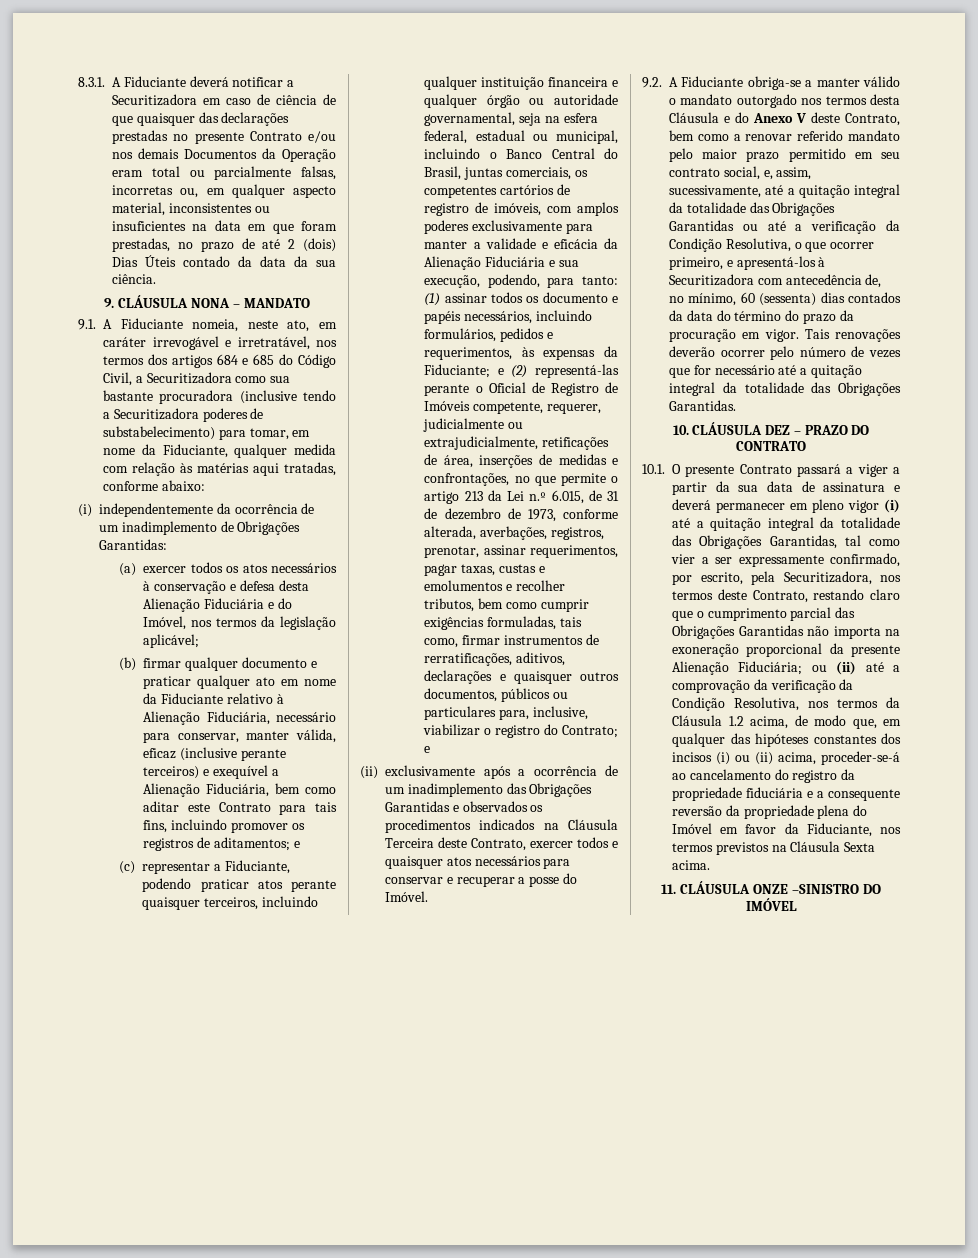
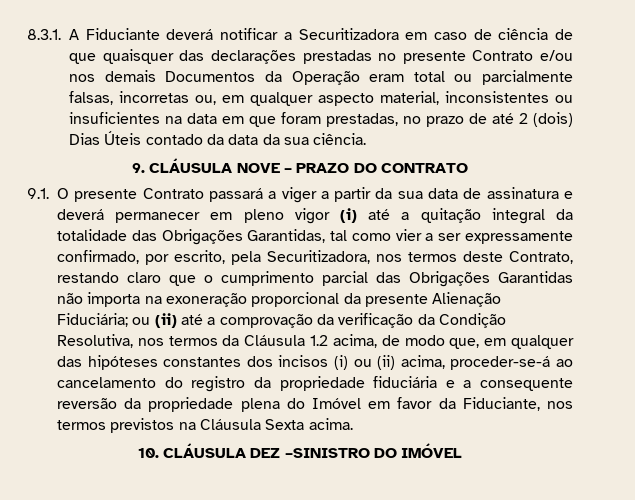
[191,298,310,308] [78,318,337,332] [103,336,337,350] [103,354,336,368] [103,372,291,386] [103,390,336,404] [103,408,264,422] [103,426,311,440] [103,444,336,458] [103,462,336,476] [103,480,205,491] [78,503,315,517] [99,521,301,535] [99,539,167,550] [119,562,337,576] [143,580,309,594] [143,598,292,612] [143,616,336,630] [143,634,200,648] [119,657,317,671] [143,675,336,689] [143,693,284,704] [143,711,336,725] [143,729,336,743] [143,747,287,761] [143,765,279,779] [143,783,336,797] [143,801,337,815] [143,819,305,833] [143,837,300,851] [119,860,291,874] [142,878,336,892] [142,896,319,910] [424,76,618,90] [424,94,618,108] [424,112,598,126] [424,130,618,144] [424,148,618,159] [424,166,588,180] [424,184,571,198] [424,202,619,216] [424,220,594,234] [424,238,618,249] [424,256,579,270] [424,274,618,288] [424,292,618,306] [424,310,593,324] [424,328,554,342] [424,346,618,360] [424,364,619,378] [424,382,618,396] [424,401,602,414] [423,418,524,432] [424,436,610,450] [424,454,618,468] [424,473,618,486] [424,490,619,504] [424,508,618,522] [424,526,605,540] [424,545,618,558] [424,564,545,576] [424,580,566,591] [424,598,589,612] [424,616,583,630] [424,634,599,648] [424,652,566,666] [424,670,619,684] [424,688,569,702] [424,706,589,720] [423,724,618,738] [424,746,431,753] [360,765,618,779] [385,783,593,797] [385,801,544,812] [385,819,618,833] [385,837,618,851] [385,856,571,869] [385,873,577,887] [385,891,428,902] [642,76,900,90] [669,94,900,108] [669,112,900,126] [669,130,900,141] [669,148,900,162] [669,166,812,180] [669,184,900,198] [669,202,836,216] [669,220,900,234] [669,238,875,252] [669,256,826,270] [669,274,882,288] [669,292,901,306] [669,310,854,324] [669,329,901,342] [669,346,901,360] [669,365,862,378] [669,382,901,396] [669,400,736,411] [672,422,791,435] NONA – MANDATO // 9.1. A Fiduciante nomeia, neste ato, em caráter irrevogável e irretratável, nos termos dos artigos 684 e 685 do Código Civil, a Securitizadora como sua bastante procuradora (inclusive tendo a Securitizadora poderes de substabelecimento) para tomar, em nome da Fiduciante, qualquer medida com relação às matérias aqui tratadas, conforme abaixo: // (i) independentemente da ocorrência de um inadimplemento de Obrigações Garantidas: // (a) exercer todos os atos necessários à conservação e defesa desta Alienação Fiduciária e do Imóvel, nos termos da legislação aplicável; // (b) firmar qualquer documento e praticar qualquer ato em nome da Fiduciante relativo à Alienação Fiduciária, necessário para conservar, manter válida, eficaz (inclusive perante terceiros) e exequível a Alienação Fiduciária, bem como aditar este Contrato para tais fins, incluindo promover os registros de aditamentos; e // (c) representar a Fiduciante, podendo praticar atos perante quaisquer terceiros, incluindo qualquer instituição financeira e qualquer órgão ou autoridade governamental, seja na esfera federal, estadual ou municipal, incluindo o Banco Central do Brasil, juntas comerciais, os competentes cartórios de registro de imóveis, com amplos poderes exclusivamente para manter a validade e eficácia da Alienação Fiduciária e sua execução, podendo, para tanto: (1) assinar todos os documento e papéis necessários, incluindo formulários, pedidos e requerimentos, às expensas da Fiduciante; e (2) representá-las perante o Oficial de Registro de Imóveis competente, requerer, judicialmente ou extrajudicialmente, retificações de área, inserções de medidas e confrontações, no que permite o artigo 213 da Lei n.º 6.015, de 31 de dezembro de 1973, conforme alterada, averbações, registros, prenotar, assinar requerimentos, pagar taxas, custas e emolumentos e recolher tributos, bem como cumprir exigências formuladas, tais como, firmar instrumentos de rerratificações, aditivos, declarações e quaisquer outros documentos, públicos ou particulares para, inclusive, viabilizar o registro do Contrato; e // (ii) exclusivamente após a ocorrência de um inadimplemento das Obrigações Garantidas e observados os procedimentos indicados na Cláusula Terceira deste Contrato, exercer todos e quaisquer atos necessários para conservar e recuperar a posse do Imóvel. // 9.2. A Fiduciante obriga-se a manter válido o mandato outorgado nos termos desta Cláusula e do Anexo V deste Contrato, bem como a renovar referido mandato pelo maior prazo permitido em seu contrato social, e, assim, sucessivamente, até a quitação integral da totalidade das Obrigações Garantidas ou até a verificação da Condição Resolutiva, o que ocorrer primeiro, e apresentá-los à Securitizadora com antecedência de, no mínimo, 60 (sessenta) dias contados da data do término do prazo da procuração em vigor. Tais renovações deverão ocorrer pelo número de vezes que for necessário até a quitação integral da totalidade das Obrigações Garantidas. // 10. CLÁUSULA DEZ -> [236,163,280,173] NOVE
[642,464,665,474] 10.1. -> [27,188,49,199] 9.1.
[661,881,788,894] 11. CLÁUSULA ONZE -> [137,443,281,458] 10. CLÁUSULA DEZ

